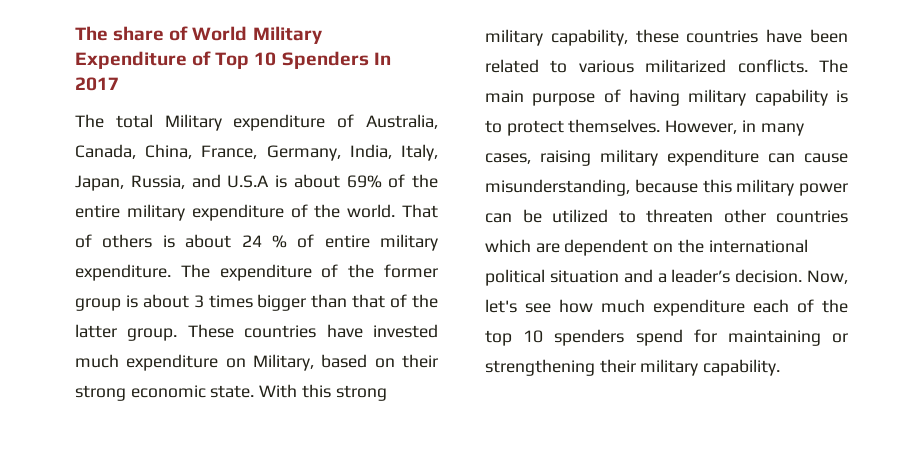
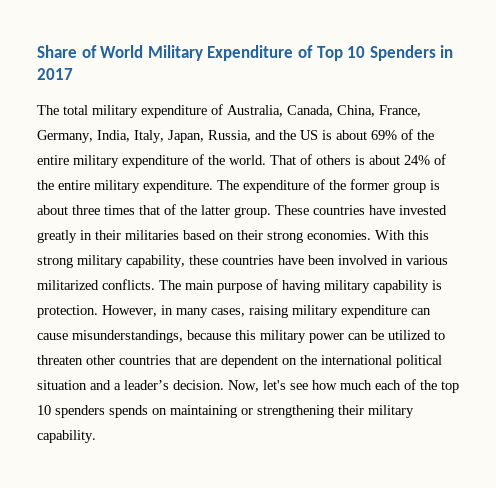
[75,26,165,41] The share -> [37,45,77,58] Share
[373,52,391,65] In -> [440,45,454,58] in
[164,114,222,131] Military -> [92,105,138,118] military
[227,175,270,188] U.S.A -> [279,130,318,140] the US
[241,234,315,248] 24 % of -> [404,154,446,165] [37,180,54,190] 24% of the
[193,294,348,311] 3 times bigger than -> [72,205,135,215] three times
[75,354,314,371] much expenditure on Military, -> [37,230,179,243] greatly in their militaries
[130,385,255,398] economic state. -> [307,230,371,240] economies.
[485,59,568,73] related to -> [338,255,403,265] involved in
[485,119,661,136] to protect themselves. -> [37,305,98,318] protection.
[485,179,630,196] misunderstanding, -> [72,330,183,343] misunderstandings,
[485,239,531,253] which -> [175,355,196,365] that
[653,299,745,316] expenditure -> (372, 385) none
[635,329,717,346] spend for -> [109,405,167,418] spends on

